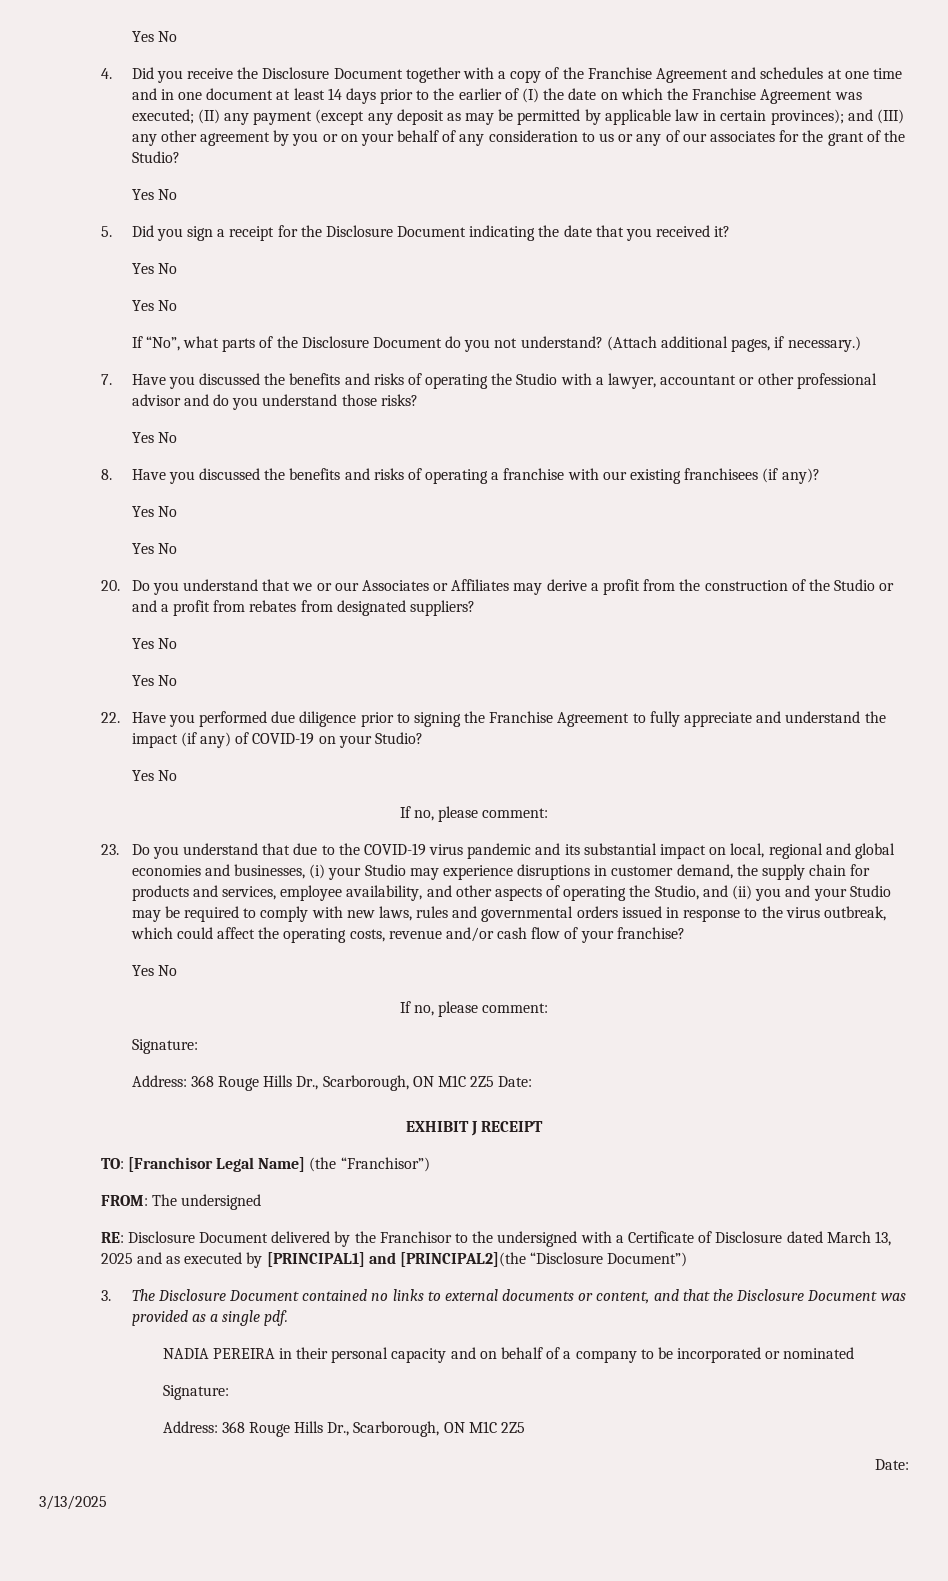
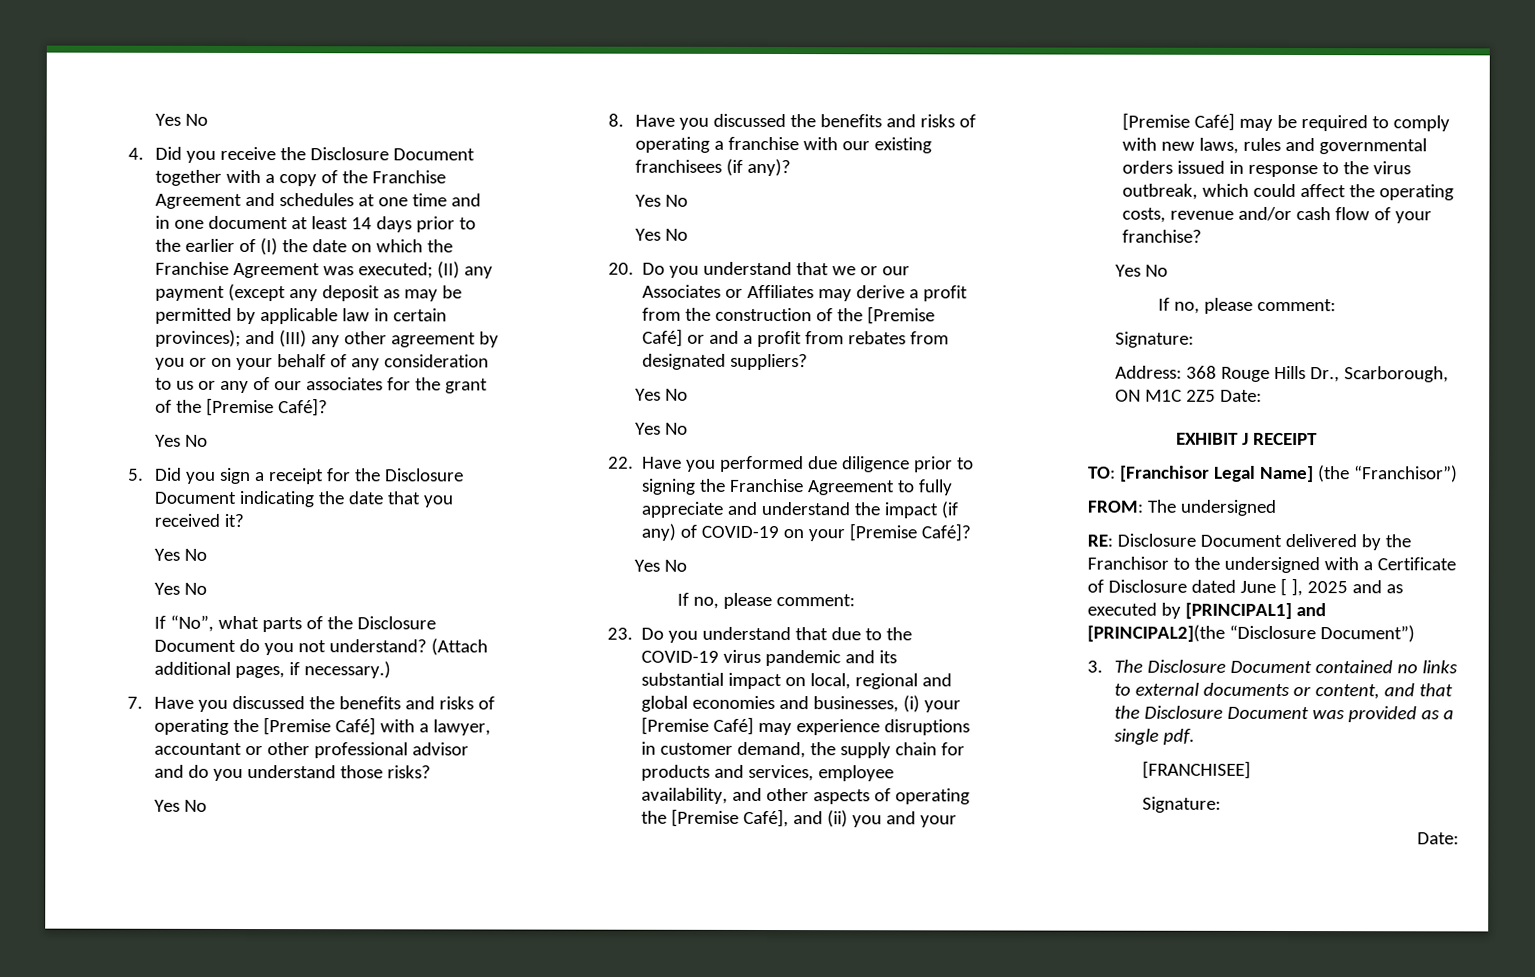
[131,151,180,163] Studio? -> [206,397,329,417] [Premise Café]?
[516,373,558,385] Studio -> [263,717,377,736] [Premise Café]
[834,579,876,591] Studio -> [867,306,936,325] [642,328,684,347] [Premise Café]
[374,732,423,744] Studio? -> [849,523,972,542] [Premise Café]?
[364,864,406,876] Studio -> [641,716,755,735] [Premise Café]
[654,885,699,900] Studio, -> [671,808,790,828] [Premise Café],
[849,885,891,897] Studio -> [1122,112,1236,131] [Premise Café]
[826,1231,891,1246] March 13, -> [1239,577,1303,597] June [ ],
[162,1347,855,1363] [162,1385,229,1400] [162,1421,525,1437] [875,1459,909,1470] [39,1495,107,1510] NADIA PEREIRA in their personal capacity and on behalf of a company to be incorporated or nominated // Signature: // Address: 368 Rouge Hills Dr., Scarborough, ON M1C 2Z5 // Date: // 3/13/2025 -> [1141,760,1251,779] [1141,796,1221,813] [1417,832,1459,845] [FRANCHISEE] // Signature: // Date:

